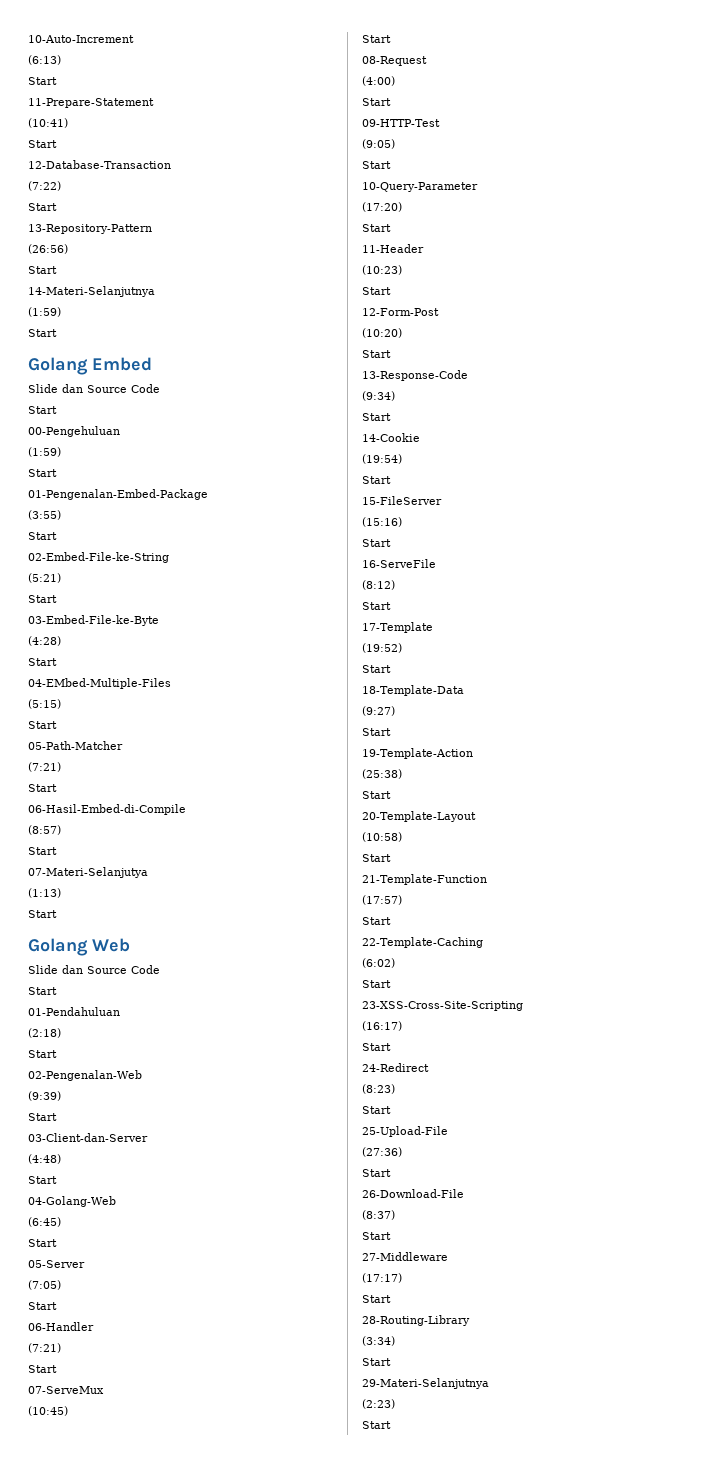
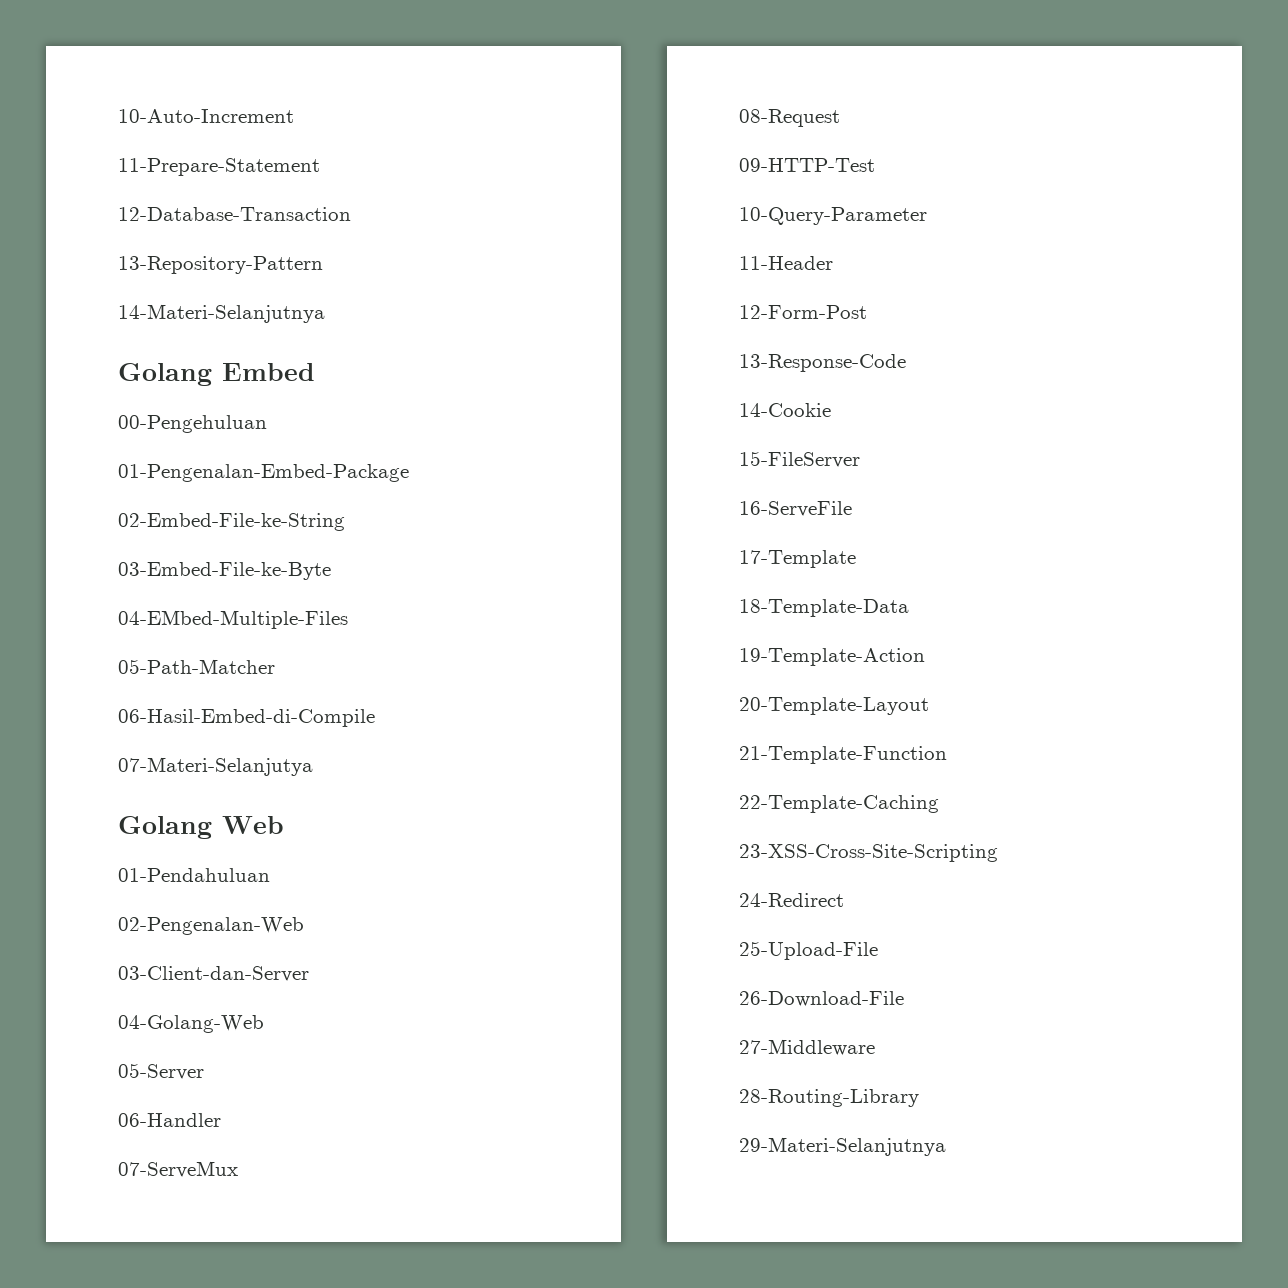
[28,55,61,65] [28,77,57,85] // (6:13) // Start -> (294, 116) none
[28,118,68,128] [28,140,57,148] // (10:41) // Start -> (320, 167) none
[28,181,61,191] [28,203,57,211] // (7:22) // Start -> (351, 214) none
[28,244,68,254] [28,266,57,274] // (26:56) // Start -> (323, 265) none
[28,307,61,317] [28,329,57,337] // (1:59) // Start -> (325, 313) none
[28,384,160,393] [28,406,57,414] // Slide dan Source Code // Start -> (315, 372) none
[28,447,61,457] [28,469,57,477] // (1:59) // Start -> (267, 424) none
[28,510,61,520] [28,532,57,540] // (3:55) // Start -> (409, 473) none
[28,573,61,583] [28,595,57,603] // (5:21) // Start -> (345, 522) none
[28,636,61,646] [28,658,57,666] // (4:28) // Start -> (331, 571) none
[28,699,61,709] [28,721,57,729] // (5:15) // Start -> (348, 619) none
[28,762,61,772] [28,784,57,792] // (7:21) // Start -> (275, 666) none
[28,825,61,835] [28,847,57,855] // (8:57) // Start -> (375, 718) none
[28,888,61,898] [28,910,57,918] // (1:13) // Start -> (313, 766) none
[28,965,160,974] [28,987,57,995] // Slide dan Source Code // Start -> (284, 825) none
[28,1028,61,1038] [28,1050,57,1058] // (2:18) // Start -> (270, 875) none
[28,1091,61,1101] [28,1113,57,1121] // (9:39) // Start -> (304, 926) none
[28,1154,61,1164] [28,1176,57,1184] // (4:48) // Start -> (309, 974) none
[28,1217,61,1227] [28,1239,57,1247] // (6:45) // Start -> (264, 1024) none
[28,1280,61,1290] [28,1302,57,1310] // (7:05) // Start -> (204, 1071) none
[28,1343,61,1353] [28,1365,57,1373] // (7:21) // Start -> (221, 1120) none
[28,1406,68,1416] [362,35,391,43] // (10:45) // Start -> (238, 1169) none
[362,76,395,86] [362,98,391,106] // (4:00) // Start -> (840, 118) none
[362,139,395,149] [362,161,391,169] // (9:05) // Start -> (875, 165) none
[362,202,402,212] [362,224,391,232] // (17:20) // Start -> (927, 216) none
[362,265,402,275] [362,287,391,295] // (10:23) // Start -> (833, 263) none
[362,328,402,338] [362,350,391,358] // (10:20) // Start -> (867, 312) none
[362,391,395,401] [362,413,391,421] // (9:34) // Start -> (906, 363) none
[362,454,402,464] [362,476,391,484] // (19:54) // Start -> (831, 410) none
[362,517,402,527] [362,539,391,547] // (15:16) // Start -> (860, 459) none
[362,580,395,590] [362,602,391,610] // (8:12) // Start -> (852, 509) none
[362,643,402,653] [362,665,391,673] // (19:52) // Start -> (856, 559) none
[362,706,395,716] [362,728,391,736] // (9:27) // Start -> (909, 608) none
[362,769,402,779] [362,791,391,799] // (25:38) // Start -> (925, 657) none
[362,832,402,842] [362,854,391,862] // (10:58) // Start -> (929, 706) none
[362,895,402,905] [362,917,391,925] // (17:57) // Start -> (947, 755) none
[362,958,395,968] [362,980,391,988] // (6:02) // Start -> (939, 804) none
[362,1021,402,1031] [362,1043,391,1051] // (16:17) // Start -> (998, 853) none
[362,1084,395,1094] [362,1106,391,1114] // (8:23) // Start -> (844, 900) none
[362,1147,402,1157] [362,1169,391,1177] // (27:36) // Start -> (878, 950) none
[362,1210,395,1220] [362,1232,391,1240] // (8:37) // Start -> (904, 999) none
[362,1273,402,1283] [362,1295,391,1303] // (17:17) // Start -> (875, 1047) none
[362,1336,395,1346] [362,1358,391,1366] // (3:34) // Start -> (919, 1098) none
[362,1399,395,1409] [362,1421,391,1429] // (2:23) // Start -> (946, 1146) none

